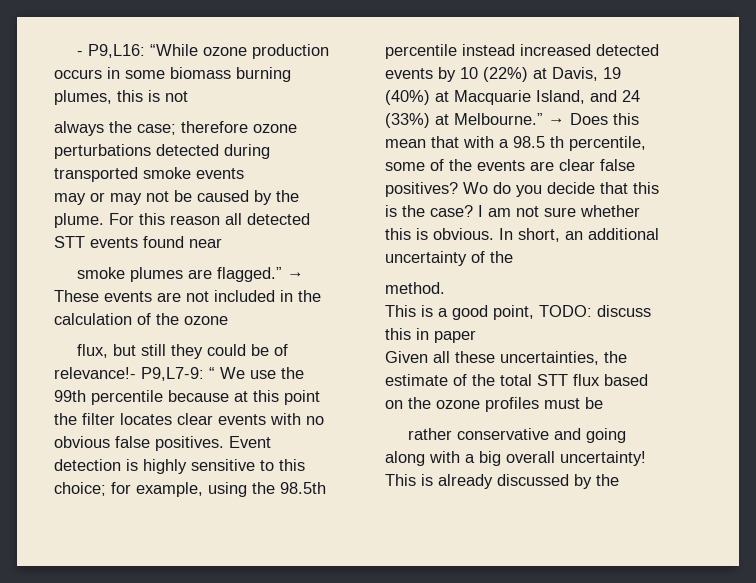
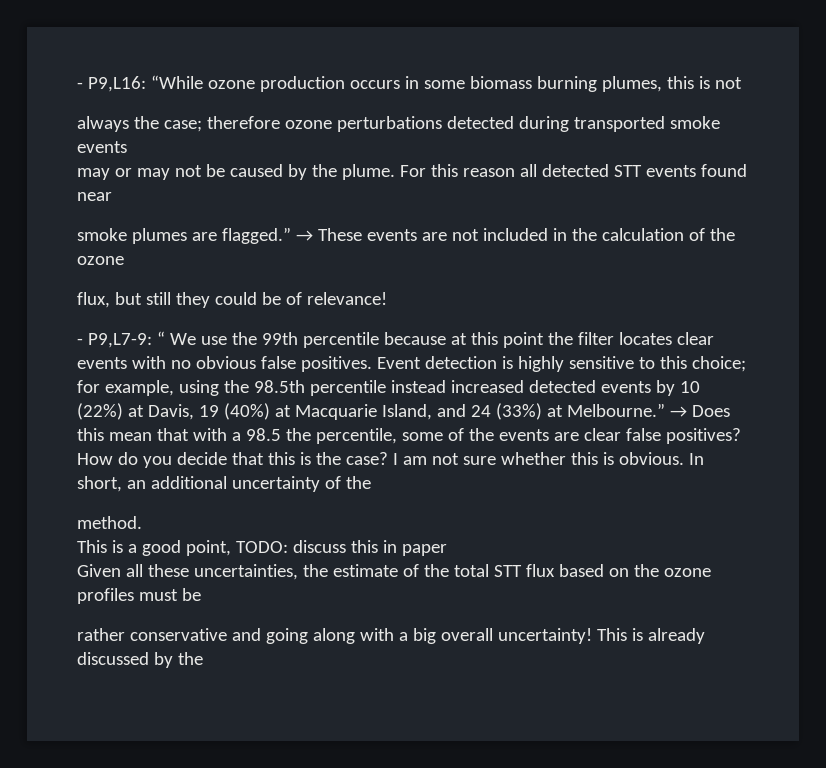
[54,367,136,379] relevance!- -> [306,292,387,305] [77,338,83,345] relevance! // -
[550,136,564,148] th -> [285,428,311,441] the
[463,182,488,194] Wo -> [77,453,113,465] How

